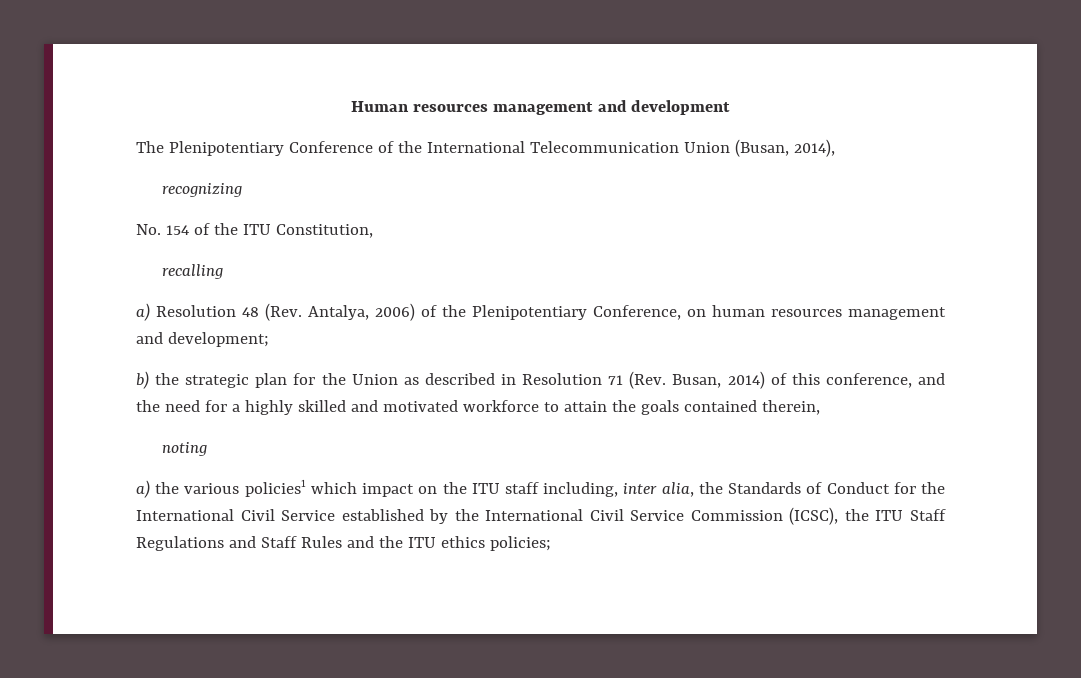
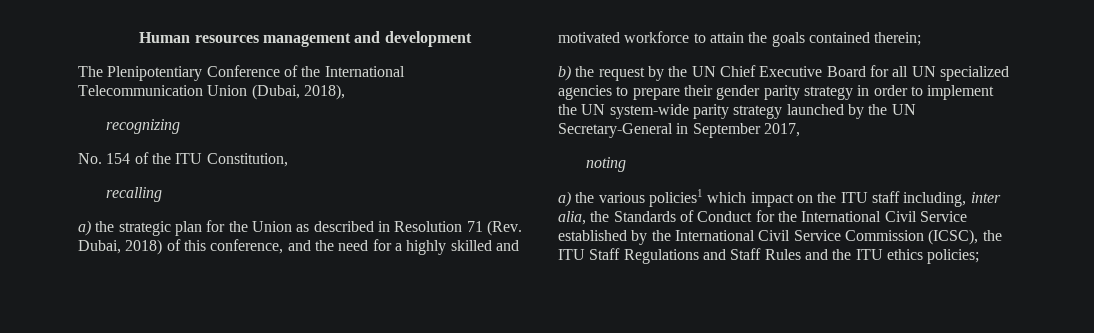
[734,139,835,157] (Busan, 2014), -> [251,84,345,100] (Dubai, 2018),
[156,303,946,321] [136,332,269,347] [136,371,149,389] Resolution 48 (Rev. Antalya, 2006) of the Plenipotentiary Conference, on human resources management and development; // b) -> (91, 228) none
[672,371,765,389] Busan, 2014) -> [78,239,163,255] Dubai, 2018)
[761,400,820,415] therein, -> [874,32,922,46] [558,65,1009,81] [558,85,995,100] [558,104,916,119] [558,123,800,138] therein; // b) the request by the UN Chief Executive Board for all UN specialized agencies to prepare their gender parity strategy in order to implement the UN system-wide parity strategy launched by the UN Secretary-General in September 2017,

